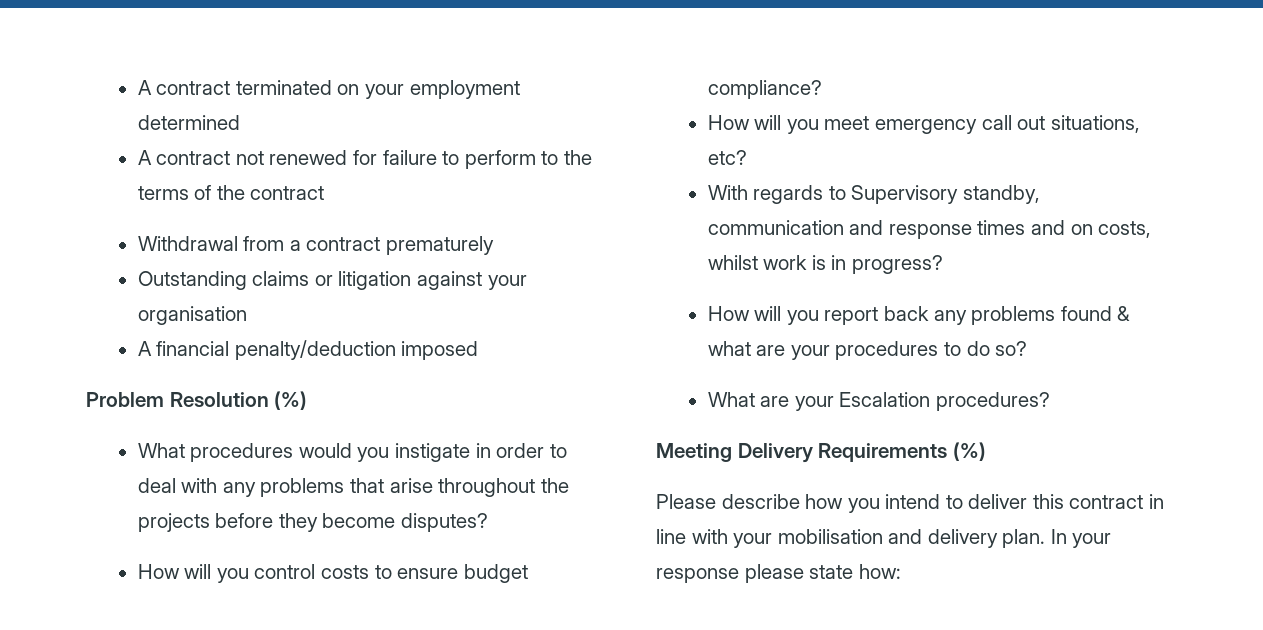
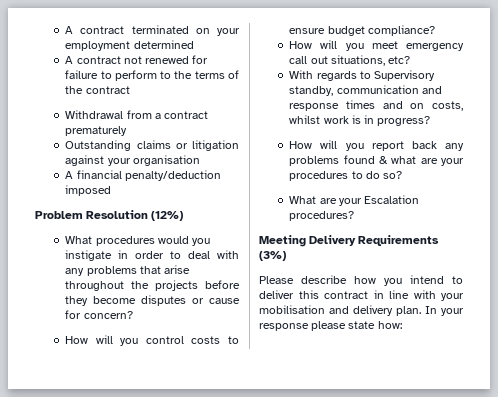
[274,391,308,410] (%) -> [151,211,184,221] (12%)
[401,513,489,532] disputes? -> [141,295,240,306] [65,310,133,319] disputes or cause for concern?
[952,442,986,461] (%) -> [259,251,286,261] (3%)

